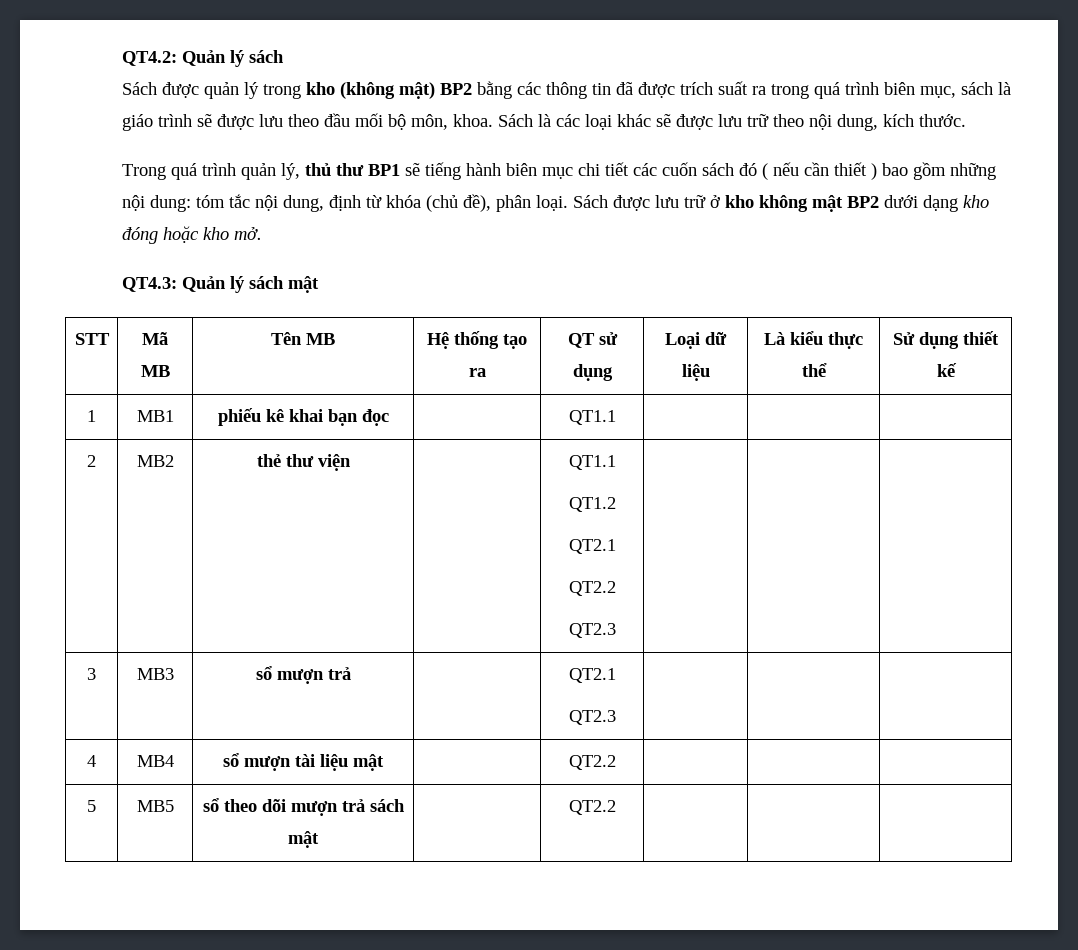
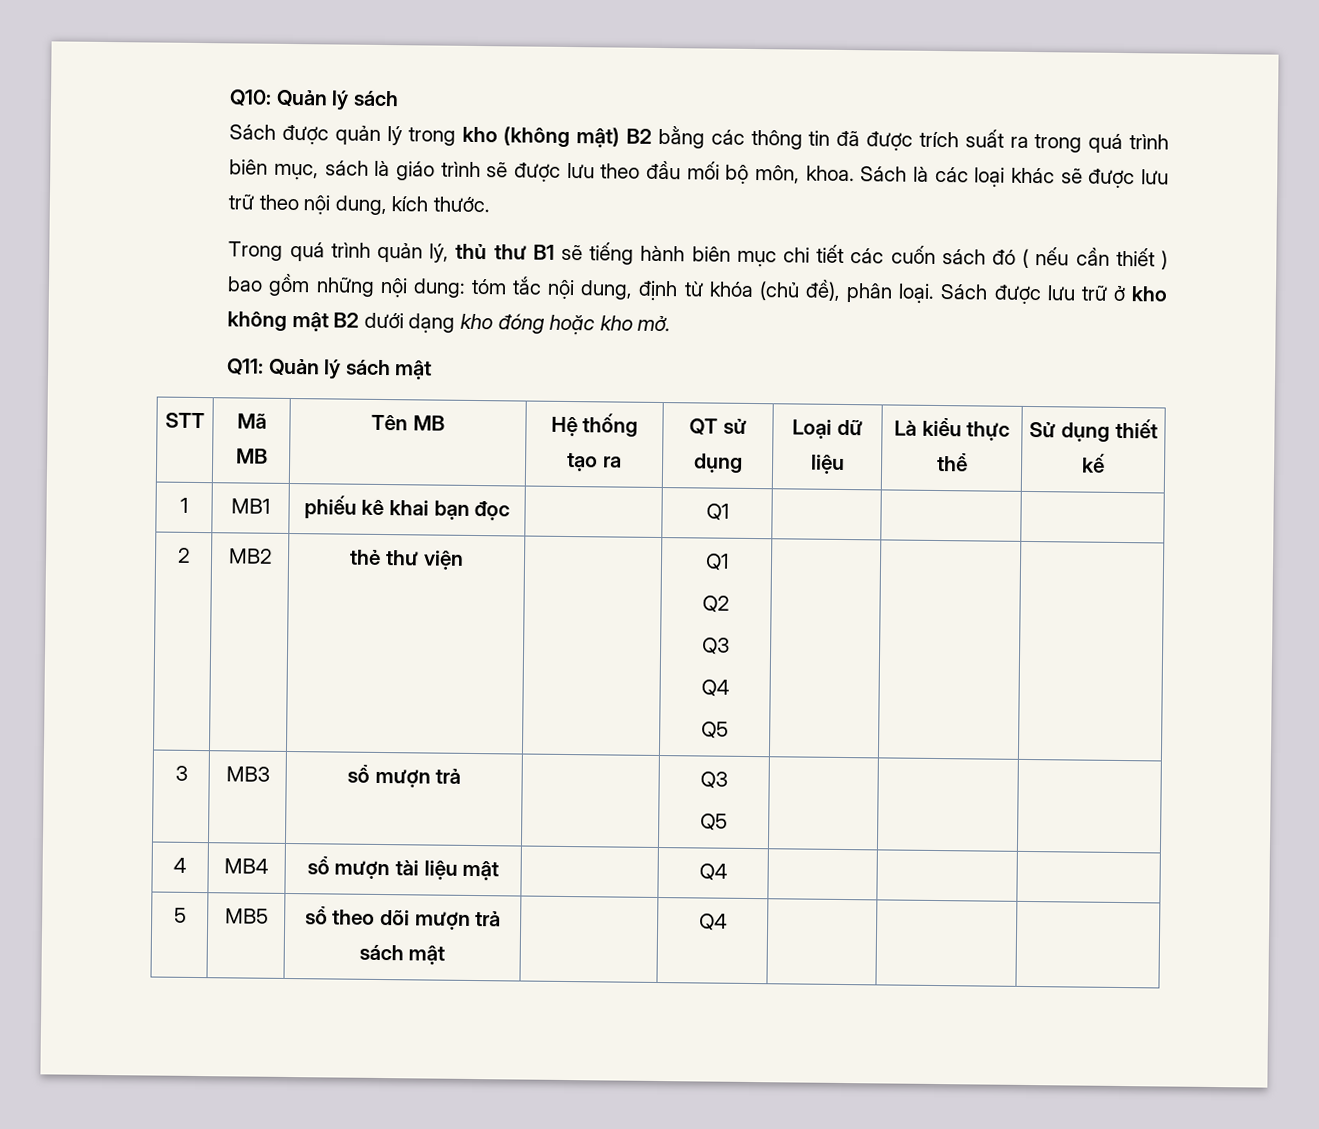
[122,51,178,66] QT4.2: -> [229,89,273,107] Q10:
[440,83,473,95] BP2 -> [626,128,653,144] B2
[368,164,401,176] BP1 -> [532,244,555,260] B1
[847,196,880,208] BP2 -> [333,312,360,328] B2
[122,277,178,292] QT4.3: -> [227,358,265,376] Q11:
[568,410,616,425] QT1.1 -> [705,503,729,521] Q1
[568,455,616,470] [568,497,616,512] [568,539,616,554] [568,581,616,596] [568,623,616,638] QT1.1 // QT1.2 // QT2.1 // QT2.2 // QT2.3 -> [704,553,729,571] [702,595,730,613] [702,637,730,655] [700,679,730,697] [701,721,729,739] Q1 // Q2 // Q3 // Q4 // Q5
[568,668,616,683] [568,710,616,725] QT2.1 // QT2.3 -> [700,771,728,789] [700,813,728,831] Q3 // Q5
[568,755,616,770] QT2.2 -> [698,863,728,881] Q4
[568,800,616,815] QT2.2 -> [698,913,728,931] Q4

